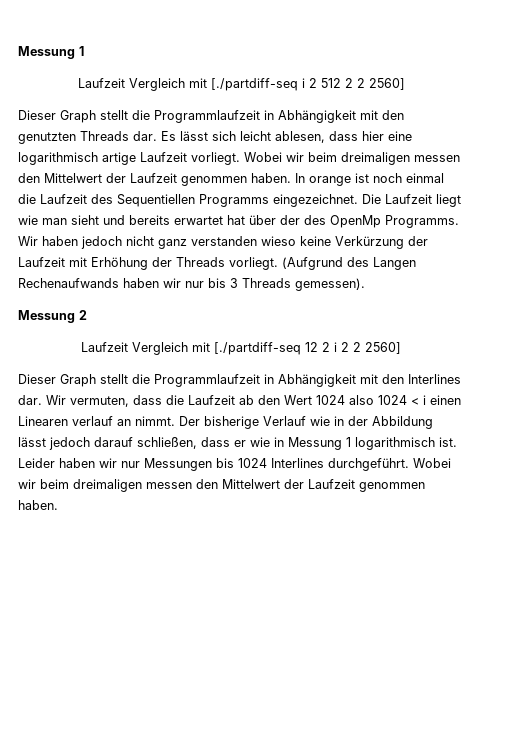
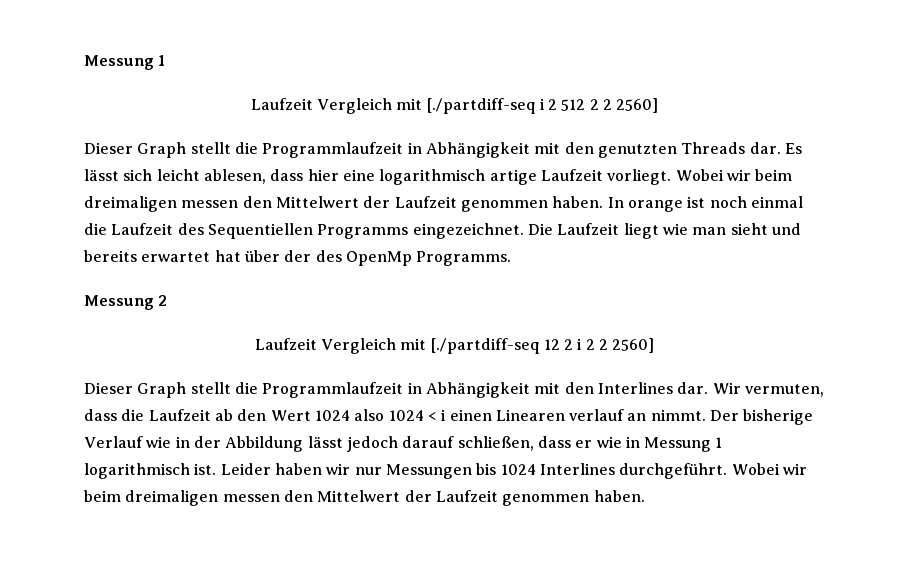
[18,236,428,249] [18,257,416,270] [18,278,365,291] Wir haben jedoch nicht ganz verstanden wieso keine Verkürzung der Laufzeit mit Erhöhung der Threads vorliegt. (Aufgrund des Langen Rechenaufwands haben wir nur bis 3 Threads gemessen). -> (512, 258) none

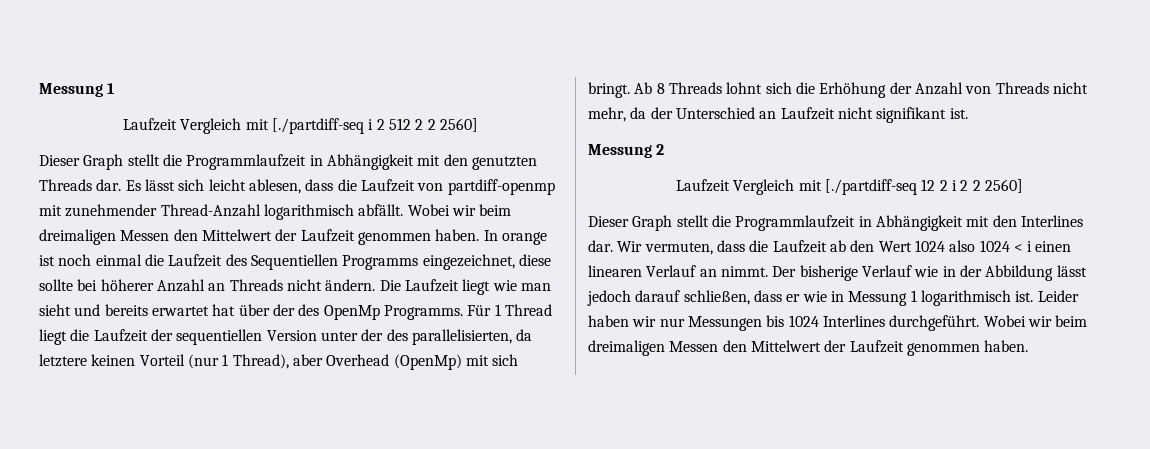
[307,169,793,185] [84,196,239,212] hier eine logarithmisch artige Laufzeit vorliegt. Wobei wir beim dreimaligen messen -> [337,179,555,195] [39,204,512,220] [39,229,170,245] die Laufzeit von partdiff-openmp mit zunehmender Thread-Anzahl logarithmisch abfällt. Wobei wir beim dreimaligen Messen
[412,223,524,239] eingezeichnet. -> [422,254,551,270] [39,279,376,292] eingezeichnet, diese sollte bei höherer Anzahl an Threads nicht ändern.
(512, 258) none -> [467,304,552,316] [39,329,533,345] [39,354,519,370] [588,82,1088,98] [588,107,968,123] Für 1 Thread liegt die Laufzeit der sequentiellen Version unter der des parallelisierten, da letztere keinen Vorteil (nur 1 Thread), aber Overhead (OpenMp) mit sich bringt. Ab 8 Threads lohnt sich die Erhöhung der Anzahl von Threads nicht mehr, da der Unterschied an Laufzeit nicht signifikant ist.
[495,409,625,421] Linearen verlauf -> [588,265,697,277] linearen Verlauf
[222,494,280,502] messen -> [669,341,719,352] Messen

